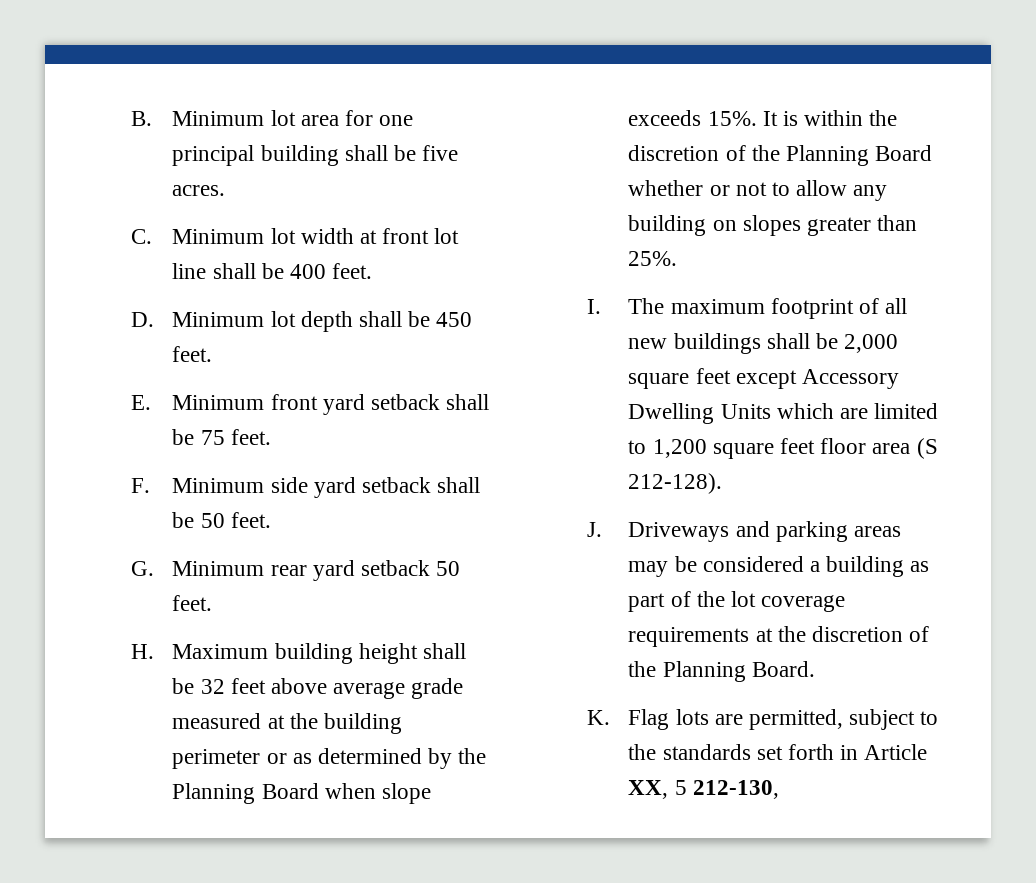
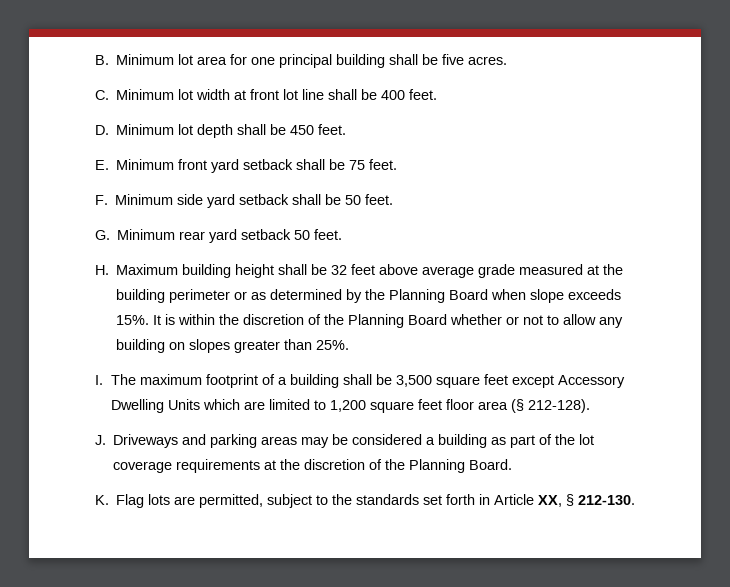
[885,298,908,314] [628,333,899,354] all new buildings shall be 2,000 -> [278,374,433,388] a building shall be 3,500
[916,438,938,459] (S -> [511,399,525,413] (§
[674,780,779,799] 5 212-130, -> [566,494,636,506] § 212-130.

